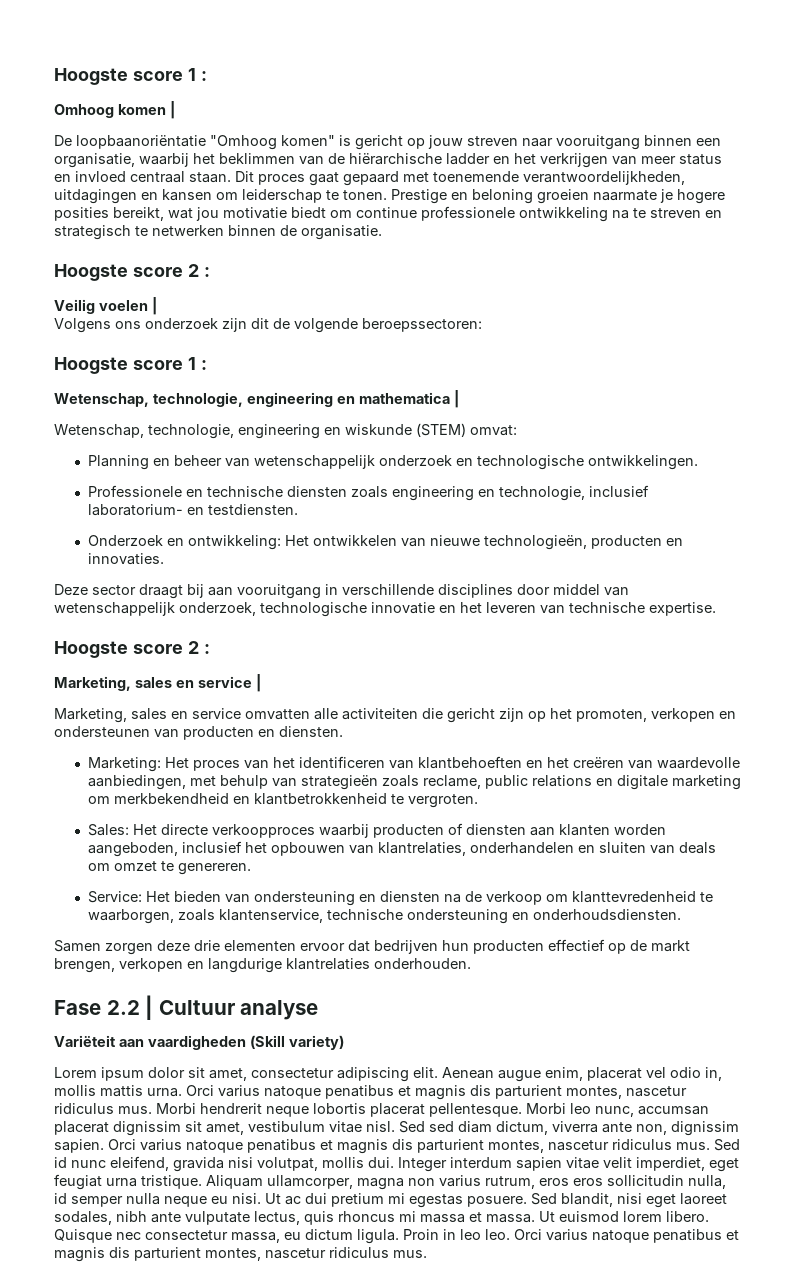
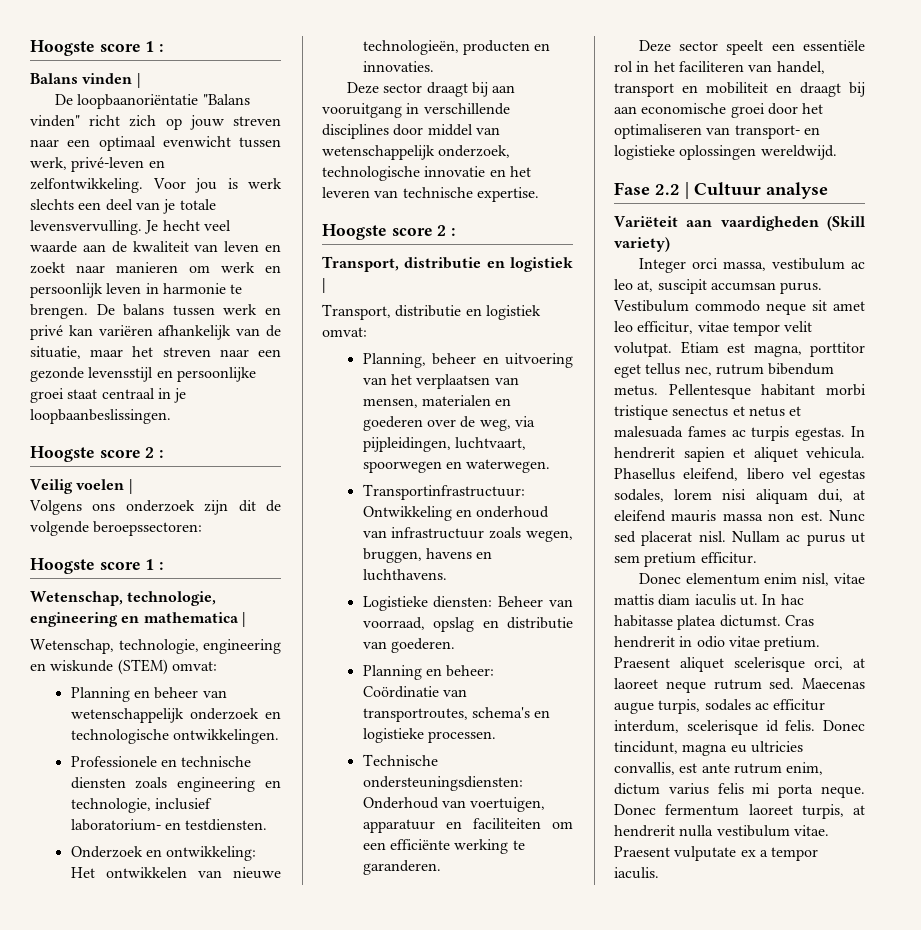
[54,68,207,85] [54,104,166,118] Hoogste score 1 : // Omhoog komen -> [30,40,164,56] [30,73,133,84] Hoogste score 1 : // Balans vinden
[210,135,721,150] [54,153,722,168] [54,171,685,186] [54,189,725,204] [54,206,722,222] [54,225,382,240] "Omhoog komen" is gericht op jouw streven naar vooruitgang binnen een organisatie, waarbij het beklimmen van de hiërarchische ladder en het verkrijgen van meer status en invloed centraal staan. Dit proces gaat gepaard met toenemende verantwoordelijkheden, uitdagingen en kansen om leiderschap te tonen. Prestige en beloning groeien naarmate je hogere posities bereikt, wat jou motivatie biedt om continue professionele ontwikkeling na te streven en strategisch te netwerken binnen de organisatie. -> [202,94,250,105] [30,115,281,130] [30,136,281,151] [30,157,165,172] [30,178,282,193] [30,199,216,214] [30,220,231,235] [30,241,281,253] [30,262,281,274] [30,283,243,298] [30,304,281,319] [30,325,281,340] [30,346,281,359] [30,367,256,382] [30,388,187,403] [30,409,171,424] "Balans vinden" richt zich op jouw streven naar een optimaal evenwicht tussen werk, privé-leven en zelfontwikkeling. Voor jou is werk slechts een deel van je totale levensvervulling. Je hecht veel waarde aan de kwaliteit van leven en zoekt naar manieren om werk en persoonlijk leven in harmonie te brengen. De balans tussen werk en privé kan variëren afhankelijk van de situatie, maar het streven naar een gezonde levensstijl en persoonlijke groei staat centraal in je loopbaanbeslissingen.
[54,674,261,692] [54,708,736,723] [54,726,343,740] [87,756,740,772] [87,775,741,790] [87,793,478,808] [87,823,666,838] [87,841,716,857] [87,861,251,875] [87,891,713,906] [87,909,681,924] [54,939,690,955] [54,958,471,973] Marketing, sales en service | // Marketing, sales en service omvatten alle activiteiten die gericht zijn op het promoten, verkopen en ondersteunen van producten en diensten. // Marketing: Het proces van het identificeren van klantbehoeften en het creëren van waardevolle aanbiedingen, met behulp van strategieën zoals reclame, public relations en digitale marketing om merkbekendheid en klantbetrokkenheid te vergroten. // Sales: Het directe verkoopproces waarbij producten of diensten aan klanten worden aangeboden, inclusief het opbouwen van klantrelaties, onderhandelen en sluiten van deals om omzet te genereren. // Service: Het bieden van ondersteuning en diensten na de verkoop om klanttevredenheid te waarborgen, zoals klantenservice, technische ondersteuning en onderhoudsdiensten. // Samen zorgen deze drie elementen ervoor dat bedrijven hun producten effectief op de markt brengen, verkopen en langdurige klantrelaties onderhouden. -> [322,256,573,272] [322,278,326,293] [322,304,541,320] [322,327,367,337] [362,353,573,368] [362,374,519,389] [362,395,512,408] [362,416,535,431] [362,437,526,452] [362,459,551,473] [362,484,525,500] [362,506,550,521] [362,527,573,542] [362,548,493,563] [362,569,447,581] [362,596,573,611] [362,617,573,632] [362,638,455,653] [362,665,495,680] [362,686,467,698] [362,707,551,722] [362,728,496,743] [362,754,438,766] [362,776,523,791] [362,797,546,812] [362,818,573,833] [362,839,525,854] [362,860,441,875] [638,40,865,55] [614,61,825,74] [614,82,865,97] [614,103,824,118] [614,124,820,139] [614,145,837,160] Transport, distributie en logistiek | // Transport, distributie en logistiek omvat: // Planning, beheer en uitvoering van het verplaatsen van mensen, materialen en goederen over de weg, via pijpleidingen, luchtvaart, spoorwegen en waterwegen. // Transportinfrastructuur: Ontwikkeling en onderhoud van infrastructuur zoals wegen, bruggen, havens en luchthavens. // Logistieke diensten: Beheer van voorraad, opslag en distributie van goederen. // Planning en beheer: Coördinatie van transportroutes, schema's en logistieke processen. // Technische ondersteuningsdiensten: Onderhoud van voertuigen, apparatuur en faciliteiten om een efficiënte werking te garanderen. // Deze sector speelt een essentiële rol in het faciliteren van handel, transport en mobiliteit en draagt bij aan economische groei door het optimaliseren van transport- en logistieke oplossingen wereldwijd.
[54,1067,722,1082] [54,1085,687,1100] [54,1103,709,1117] [54,1121,739,1136] [54,1139,740,1154] [54,1156,739,1172] [54,1174,726,1190] [54,1193,727,1208] [54,1211,709,1225] [54,1229,739,1244] [54,1247,427,1262] Lorem ipsum dolor sit amet, consectetur adipiscing elit. Aenean augue enim, placerat vel odio in, mollis mattis urna. Orci varius natoque penatibus et magnis dis parturient montes, nascetur ridiculus mus. Morbi hendrerit neque lobortis placerat pellentesque. Morbi leo nunc, accumsan placerat dignissim sit amet, vestibulum vitae nisl. Sed sed diam dictum, viverra ante non, dignissim sapien. Orci varius natoque penatibus et magnis dis parturient montes, nascetur ridiculus mus. Sed id nunc eleifend, gravida nisi volutpat, mollis dui. Integer interdum sapien vitae velit imperdiet, eget feugiat urna tristique. Aliquam ullamcorper, magna non varius rutrum, eros eros sollicitudin nulla, id semper nulla neque eu nisi. Ut ac dui pretium mi egestas posuere. Sed blandit, nisi eget laoreet sodales, nibh ante vulputate lectus, quis rhoncus mi massa et massa. Ut euismod lorem libero. Quisque nec consectetur massa, eu dictum ligula. Proin in leo leo. Orci varius natoque penatibus et magnis dis parturient montes, nascetur ridiculus mus. -> [638,258,865,273] [614,279,823,294] [613,300,865,315] [614,321,813,336] [614,341,865,357] [614,363,835,378] [614,384,866,399] [614,405,802,420] [614,426,865,441] [614,447,865,462] [614,468,865,483] [614,489,865,504] [614,510,865,522] [614,531,865,546] [614,552,757,567] [638,573,865,586] [614,594,804,606] [614,615,814,630] [614,636,821,651] [614,657,865,672] [614,678,865,693] [614,699,826,714] [614,720,865,735] [614,741,803,756] [614,762,824,775] [614,783,865,798] [614,804,865,819] [614,825,829,837] [614,846,819,861] [614,867,659,879] Integer orci massa, vestibulum ac leo at, suscipit accumsan purus. Vestibulum commodo neque sit amet leo efficitur, vitae tempor velit volutpat. Etiam est magna, porttitor eget tellus nec, rutrum bibendum metus. Pellentesque habitant morbi tristique senectus et netus et malesuada fames ac turpis egestas. In hendrerit sapien et aliquet vehicula. Phasellus eleifend, libero vel egestas sodales, lorem nisi aliquam dui, at eleifend mauris massa non est. Nunc sed placerat nisl. Nullam ac purus ut sem pretium efficitur. // Donec elementum enim nisl, vitae mattis diam iaculis ut. In hac habitasse platea dictumst. Cras hendrerit in odio vitae pretium. Praesent aliquet scelerisque orci, at laoreet neque rutrum sed. Maecenas augue turpis, sodales ac efficitur interdum, scelerisque id felis. Donec tincidunt, magna eu ultricies convallis, est ante rutrum enim, dictum varius felis mi porta neque. Donec fermentum laoreet turpis, at hendrerit nulla vestibulum vitae. Praesent vulputate ex a tempor iaculis.

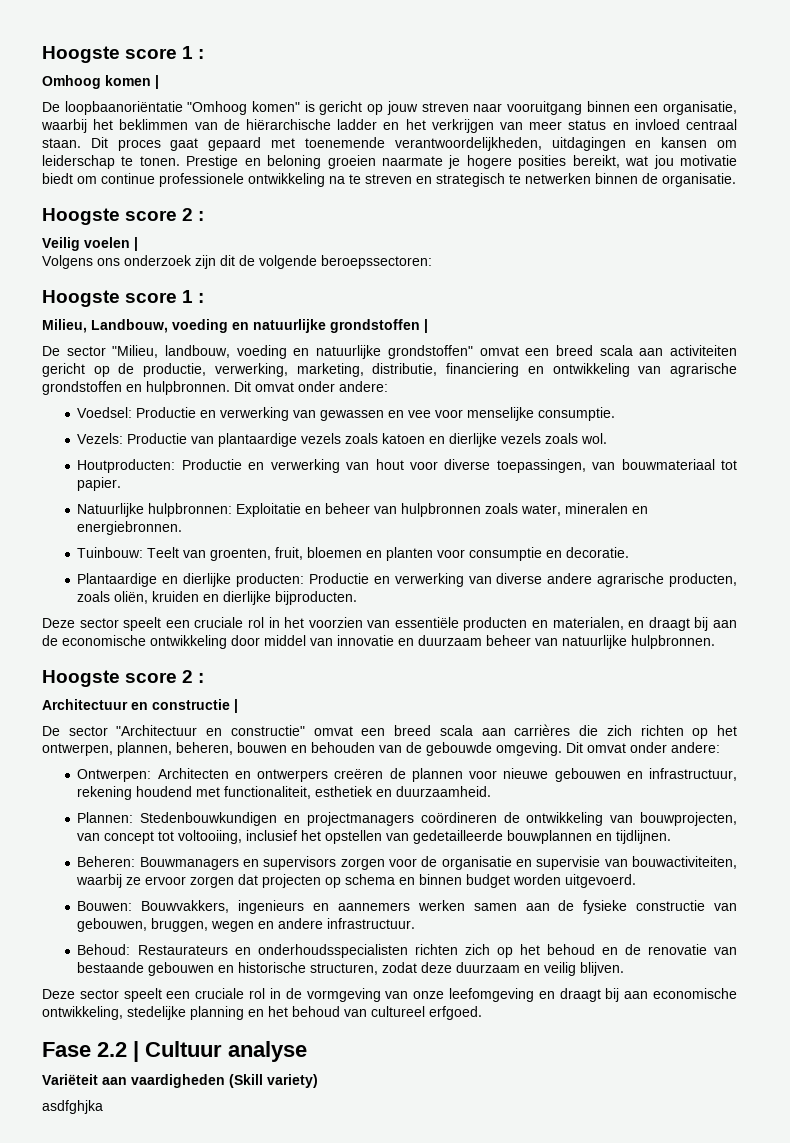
[30,40,164,56] [30,73,133,84] Hoogste score 1 : // Balans vinden -> [42,46,205,63] [42,75,151,89] Hoogste score 1 : // Omhoog komen
[202,94,250,105] [30,115,281,130] [30,136,281,151] [30,157,165,172] [30,178,282,193] [30,199,216,214] [30,220,231,235] [30,241,281,253] [30,262,281,274] [30,283,243,298] [30,304,281,319] [30,325,281,340] [30,346,281,359] [30,367,256,382] [30,388,187,403] [30,409,171,424] "Balans vinden" richt zich op jouw streven naar een optimaal evenwicht tussen werk, privé-leven en zelfontwikkeling. Voor jou is werk slechts een deel van je totale levensvervulling. Je hecht veel waarde aan de kwaliteit van leven en zoekt naar manieren om werk en persoonlijk leven in harmonie te brengen. De balans tussen werk en privé kan variëren afhankelijk van de situatie, maar het streven naar een gezonde levensstijl en persoonlijke groei staat centraal in je loopbaanbeslissingen. -> [187,101,737,115] [41,119,738,133] [42,137,738,151] [42,155,738,169] [42,173,736,187] "Omhoog komen" is gericht op jouw streven naar vooruitgang binnen een organisatie, waarbij het beklimmen van de hiërarchische ladder en het verkrijgen van meer status en invloed centraal staan. Dit proces gaat gepaard met toenemende verantwoordelijkheden, uitdagingen en kansen om leiderschap te tonen. Prestige en beloning groeien naarmate je hogere posities bereikt, wat jou motivatie biedt om continue professionele ontwikkeling na te streven en strategisch te netwerken binnen de organisatie.
[30,591,217,606] [30,612,246,627] [30,639,281,654] [30,659,217,675] [70,687,227,702] [70,708,281,723] [70,729,279,744] [70,756,252,767] [70,777,282,792] [70,798,212,813] [70,819,268,831] [70,846,257,861] [70,867,281,879] [362,40,551,55] [362,61,434,72] [346,82,516,97] [322,103,510,118] [322,124,500,139] [322,145,511,160] [322,166,531,181] [322,187,539,202] [322,224,456,240] [322,256,573,272] [322,278,326,293] [322,304,541,320] [322,327,367,337] [362,353,573,368] [362,374,519,389] [362,395,512,408] [362,416,535,431] [362,437,526,452] [362,459,551,473] [362,484,525,500] [362,506,550,521] [362,527,573,542] [362,548,493,563] [362,569,447,581] [362,596,573,611] [362,617,573,632] [362,638,455,653] [362,665,495,680] [362,686,467,698] [362,707,551,722] [362,728,496,743] [362,754,438,766] [362,776,523,791] [362,797,546,812] [362,818,573,833] [362,839,525,854] [362,860,441,875] [638,40,865,55] [614,61,825,74] [614,82,768,97] Wetenschap, technologie, engineering en mathematica | // Wetenschap, technologie, engineering en wiskunde (STEM) omvat: // Planning en beheer van wetenschappelijk onderzoek en technologische ontwikkelingen. // Professionele en technische diensten zoals engineering en technologie, inclusief laboratorium- en testdiensten. // Onderzoek en ontwikkeling: Het ontwikkelen van nieuwe technologieën, producten en innovaties. // Deze sector draagt bij aan vooruitgang in verschillende disciplines door middel van wetenschappelijk onderzoek, technologische innovatie en het leveren van technische expertise. // Hoogste score 2 : // Transport, distributie en logistiek | // Transport, distributie en logistiek omvat: // Planning, beheer en uitvoering van het verplaatsen van mensen, materialen en goederen over de weg, via pijpleidingen, luchtvaart, spoorwegen en waterwegen. // Transportinfrastructuur: Ontwikkeling en onderhoud van infrastructuur zoals wegen, bruggen, havens en luchthavens. // Logistieke diensten: Beheer van voorraad, opslag en distributie van goederen. // Planning en beheer: Coördinatie van transportroutes, schema's en logistieke processen. // Technische ondersteuningsdiensten: Onderhoud van voertuigen, apparatuur en faciliteiten om een efficiënte werking te garanderen. // Deze sector speelt een essentiële rol in het faciliteren van handel, transport en mobiliteit -> [42,319,428,333] [42,345,738,359] [42,363,738,377] [42,381,388,395] [77,407,616,421] [77,433,608,447] [77,459,738,473] [77,477,122,491] [77,503,649,517] [77,521,183,535] [77,547,630,561] [77,573,737,587] [77,591,358,605] [42,617,737,631] [42,635,715,649] [42,670,205,687] [42,699,238,713] [42,724,738,739] [42,742,720,756] [77,768,737,782] [77,786,492,800] [77,812,737,826] [77,830,672,844] [77,856,738,870] [76,874,637,888] [77,900,737,914] [77,918,416,932] [77,944,738,958] [77,962,625,976] [42,988,534,1002] Milieu, Landbouw, voeding en natuurlijke grondstoffen | // De sector "Milieu, landbouw, voeding en natuurlijke grondstoffen" omvat een breed scala aan activiteiten gericht op de productie, verwerking, marketing, distributie, financiering en ontwikkeling van agrarische grondstoffen en hulpbronnen. Dit omvat onder andere: // Voedsel: Productie en verwerking van gewassen en vee voor menselijke consumptie. // Vezels: Productie van plantaardige vezels zoals katoen en dierlijke vezels zoals wol. // Houtproducten: Productie en verwerking van hout voor diverse toepassingen, van bouwmateriaal tot papier. // Natuurlijke hulpbronnen: Exploitatie en beheer van hulpbronnen zoals water, mineralen en energiebronnen. // Tuinbouw: Teelt van groenten, fruit, bloemen en planten voor consumptie en decoratie. // Plantaardige en dierlijke producten: Productie en verwerking van diverse andere agrarische producten, zoals oliën, kruiden en dierlijke bijproducten. // Deze sector speelt een cruciale rol in het voorzien van essentiële producten en materialen, en draagt bij aan de economische ontwikkeling door middel van innovatie en duurzaam beheer van natuurlijke hulpbronnen. // Hoogste score 2 : // Architectuur en constructie | // De sector "Architectuur en constructie" omvat een breed scala aan carrières die zich richten op het ontwerpen, plannen, beheren, bouwen en behouden van de gebouwde omgeving. Dit omvat onder andere: // Ontwerpen: Architecten en ontwerpers creëren de plannen voor nieuwe gebouwen en infrastructuur, rekening houdend met functionaliteit, esthetiek en duurzaamheid. // Plannen: Stedenbouwkundigen en projectmanagers coördineren de ontwikkeling van bouwprojecten, van concept tot voltooiing, inclusief het opstellen van gedetailleerde bouwplannen en tijdlijnen. // Beheren: Bouwmanagers en supervisors zorgen voor de organisatie en supervisie van bouwactiviteiten, waarbij ze ervoor zorgen dat projecten op schema en binnen budget worden uitgevoerd. // Bouwen: Bouwvakkers, ingenieurs en aannemers werken samen aan de fysieke constructie van gebouwen, bruggen, wegen en andere infrastructuur. // Behoud: Restaurateurs en onderhoudsspecialisten richten zich op het behoud en de renovatie van bestaande gebouwen en historische structuren, zodat deze duurzaam en veilig blijven. // Deze sector speelt een cruciale rol in de vormgeving van onze leefomgeving
[730,103,824,118] [614,124,820,139] [614,145,837,160] groei door het optimaliseren van transport- en logistieke oplossingen wereldwijd. -> [42,1006,482,1020] ontwikkeling, stedelijke planning en het behoud van cultureel erfgoed.
[638,258,865,273] [614,279,823,294] [613,300,865,315] [614,321,813,336] [614,341,865,357] [614,363,835,378] [614,384,866,399] [614,405,802,420] [614,426,865,441] [614,447,865,462] [614,468,865,483] [614,489,865,504] [614,510,865,522] [614,531,865,546] [614,552,757,567] [638,573,865,586] [614,594,804,606] [614,615,814,630] [614,636,821,651] [614,657,865,672] [614,678,865,693] [614,699,826,714] [614,720,865,735] [614,741,803,756] [614,762,824,775] [614,783,865,798] [614,804,865,819] [614,825,829,837] [614,846,819,861] [614,867,659,879] Integer orci massa, vestibulum ac leo at, suscipit accumsan purus. Vestibulum commodo neque sit amet leo efficitur, vitae tempor velit volutpat. Etiam est magna, porttitor eget tellus nec, rutrum bibendum metus. Pellentesque habitant morbi tristique senectus et netus et malesuada fames ac turpis egestas. In hendrerit sapien et aliquet vehicula. Phasellus eleifend, libero vel egestas sodales, lorem nisi aliquam dui, at eleifend mauris massa non est. Nunc sed placerat nisl. Nullam ac purus ut sem pretium efficitur. // Donec elementum enim nisl, vitae mattis diam iaculis ut. In hac habitasse platea dictumst. Cras hendrerit in odio vitae pretium. Praesent aliquet scelerisque orci, at laoreet neque rutrum sed. Maecenas augue turpis, sodales ac efficitur interdum, scelerisque id felis. Donec tincidunt, magna eu ultricies convallis, est ante rutrum enim, dictum varius felis mi porta neque. Donec fermentum laoreet turpis, at hendrerit nulla vestibulum vitae. Praesent vulputate ex a tempor iaculis. -> [42,1100,103,1114] asdfghjka

